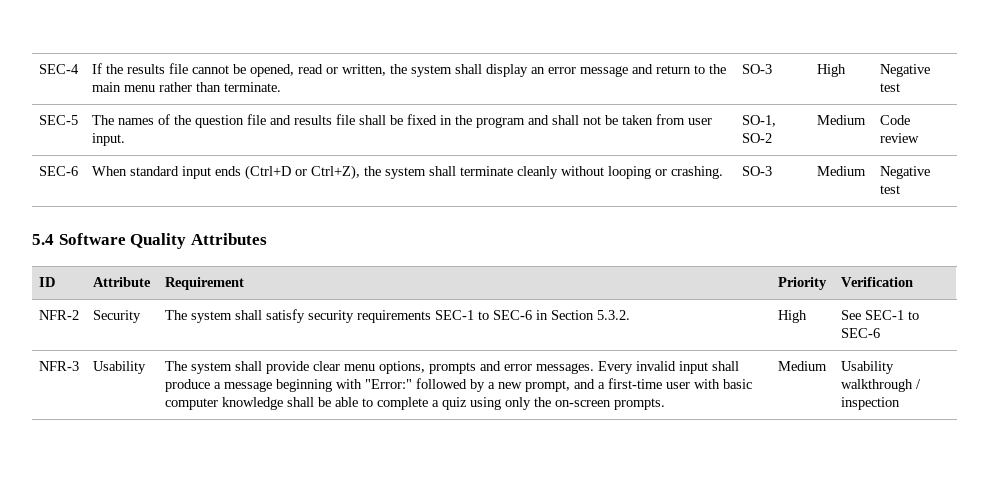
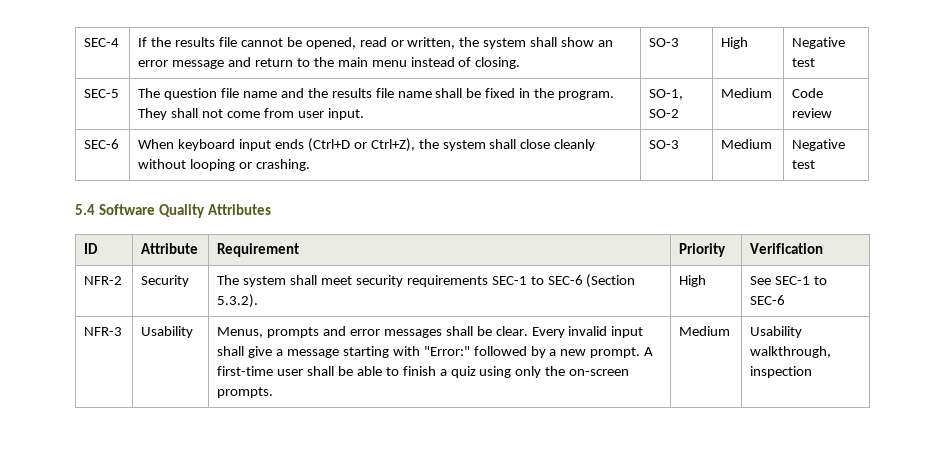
[485,64,528,77] display -> [561,37,595,47] show
[158,82,281,92] rather than terminate. -> [410,57,521,69] instead of closing.
[117,114,355,128] names of the question file and results file -> [164,88,432,100] question file name and the results file name
[475,115,653,128] program and shall not be taken -> [558,91,615,100] [138,108,260,120] program. They shall not come
[129,166,179,176] standard -> [178,139,236,151] keyboard
[459,166,513,176] terminate -> [520,139,551,149] close
[265,309,305,323] satisfy -> [320,276,352,285] meet
[535,310,630,320] in Section 5.3.2. -> [586,274,636,288] [217,294,259,308] (Section 5.3.2).
[164,361,594,374] The system shall provide clear menu options, prompts and error messages. -> [217,326,528,338] Menus, prompts and error messages shall be clear.
[164,379,210,392] produce -> [248,346,273,358] give
[275,379,332,392] beginning -> [342,346,389,358] starting
[524,378,752,392] [164,397,283,410] prompt, and a first-time user with basic computer knowledge -> [590,347,654,358] [217,366,304,376] prompt. A first-time user
[376,397,428,410] complete -> [402,366,436,376] finish
[840,379,921,392] walkthrough / -> [750,346,832,358] walkthrough,

